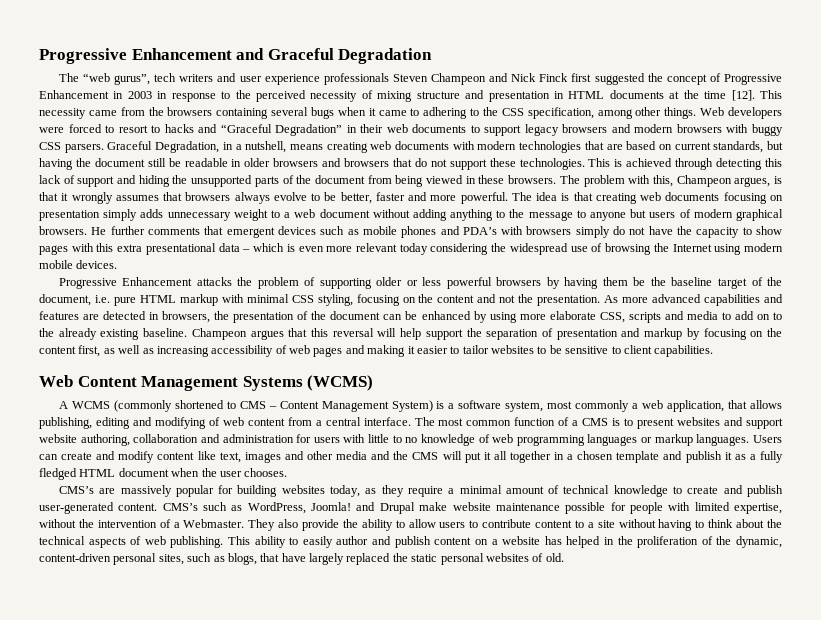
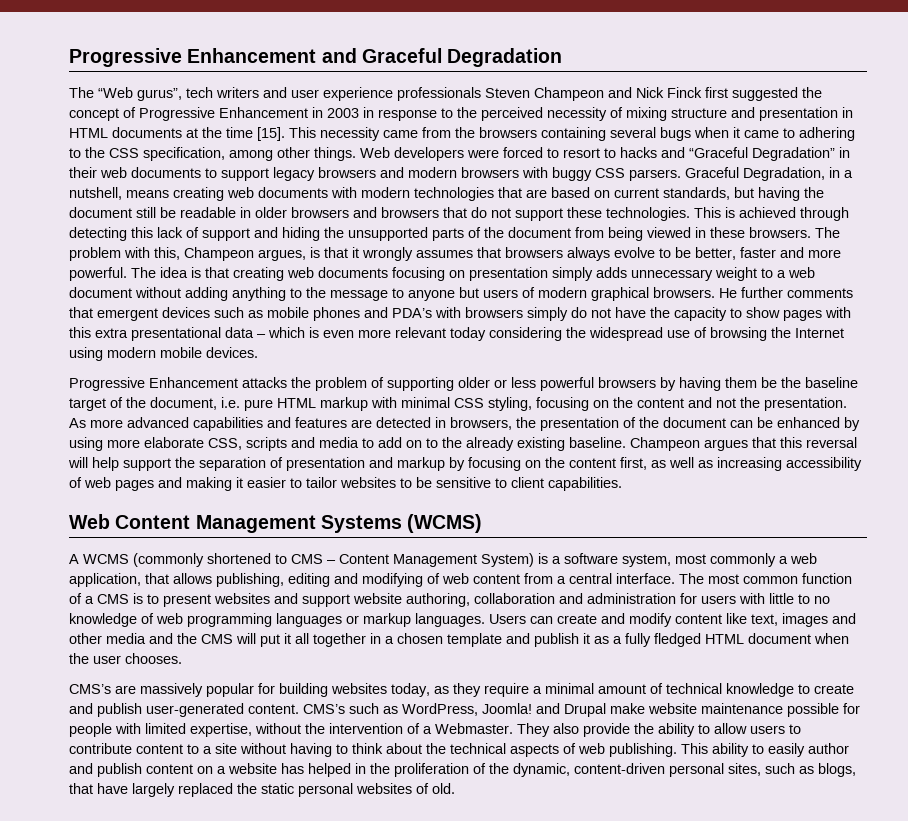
[83,73,111,82] “web -> [98,87,133,98] “Web
[731,90,755,101] [12]. -> [257,127,285,141] [15].

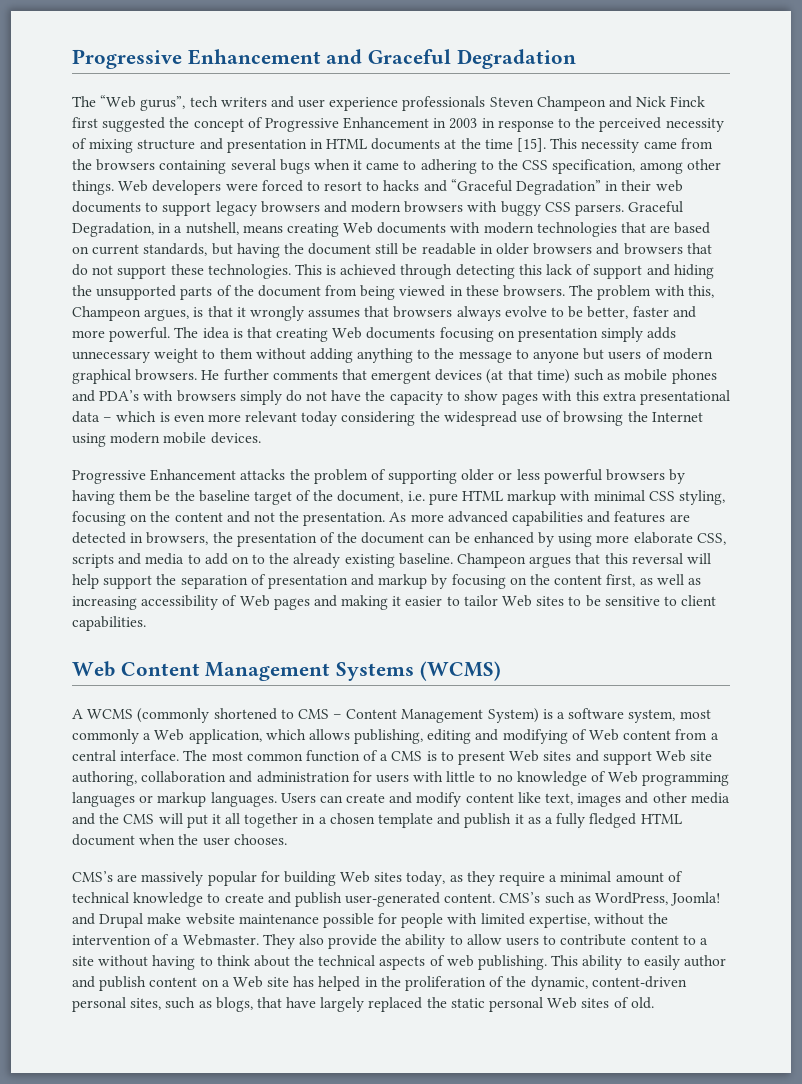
[227,187,254,198] web -> [343,222,374,234] Web
[287,267,314,278] web -> [332,327,363,339] Web
[777,267,815,278] [69,287,132,298] a web document -> [219,348,253,359] them
(210, 312) none -> [486,369,570,384] (at that time)
[84,477,111,488] web -> [239,595,270,607] Web
[340,477,396,488] websites -> [502,595,565,607] Web sites
[790,553,817,564] [69,573,169,587] web application, that -> [154,729,306,744] Web application, which
[442,573,469,584] web -> [589,729,620,741] Web
[214,593,402,607] websites and support website -> [509,750,713,765] Web sites and support Web site
[156,613,183,624] web -> [608,771,639,783] Web
[331,683,387,694] websites -> [340,871,403,883] Web sites
[228,763,277,774] website -> [232,976,290,988] Web site
[356,783,412,794] websites -> [547,997,610,1009] Web sites

